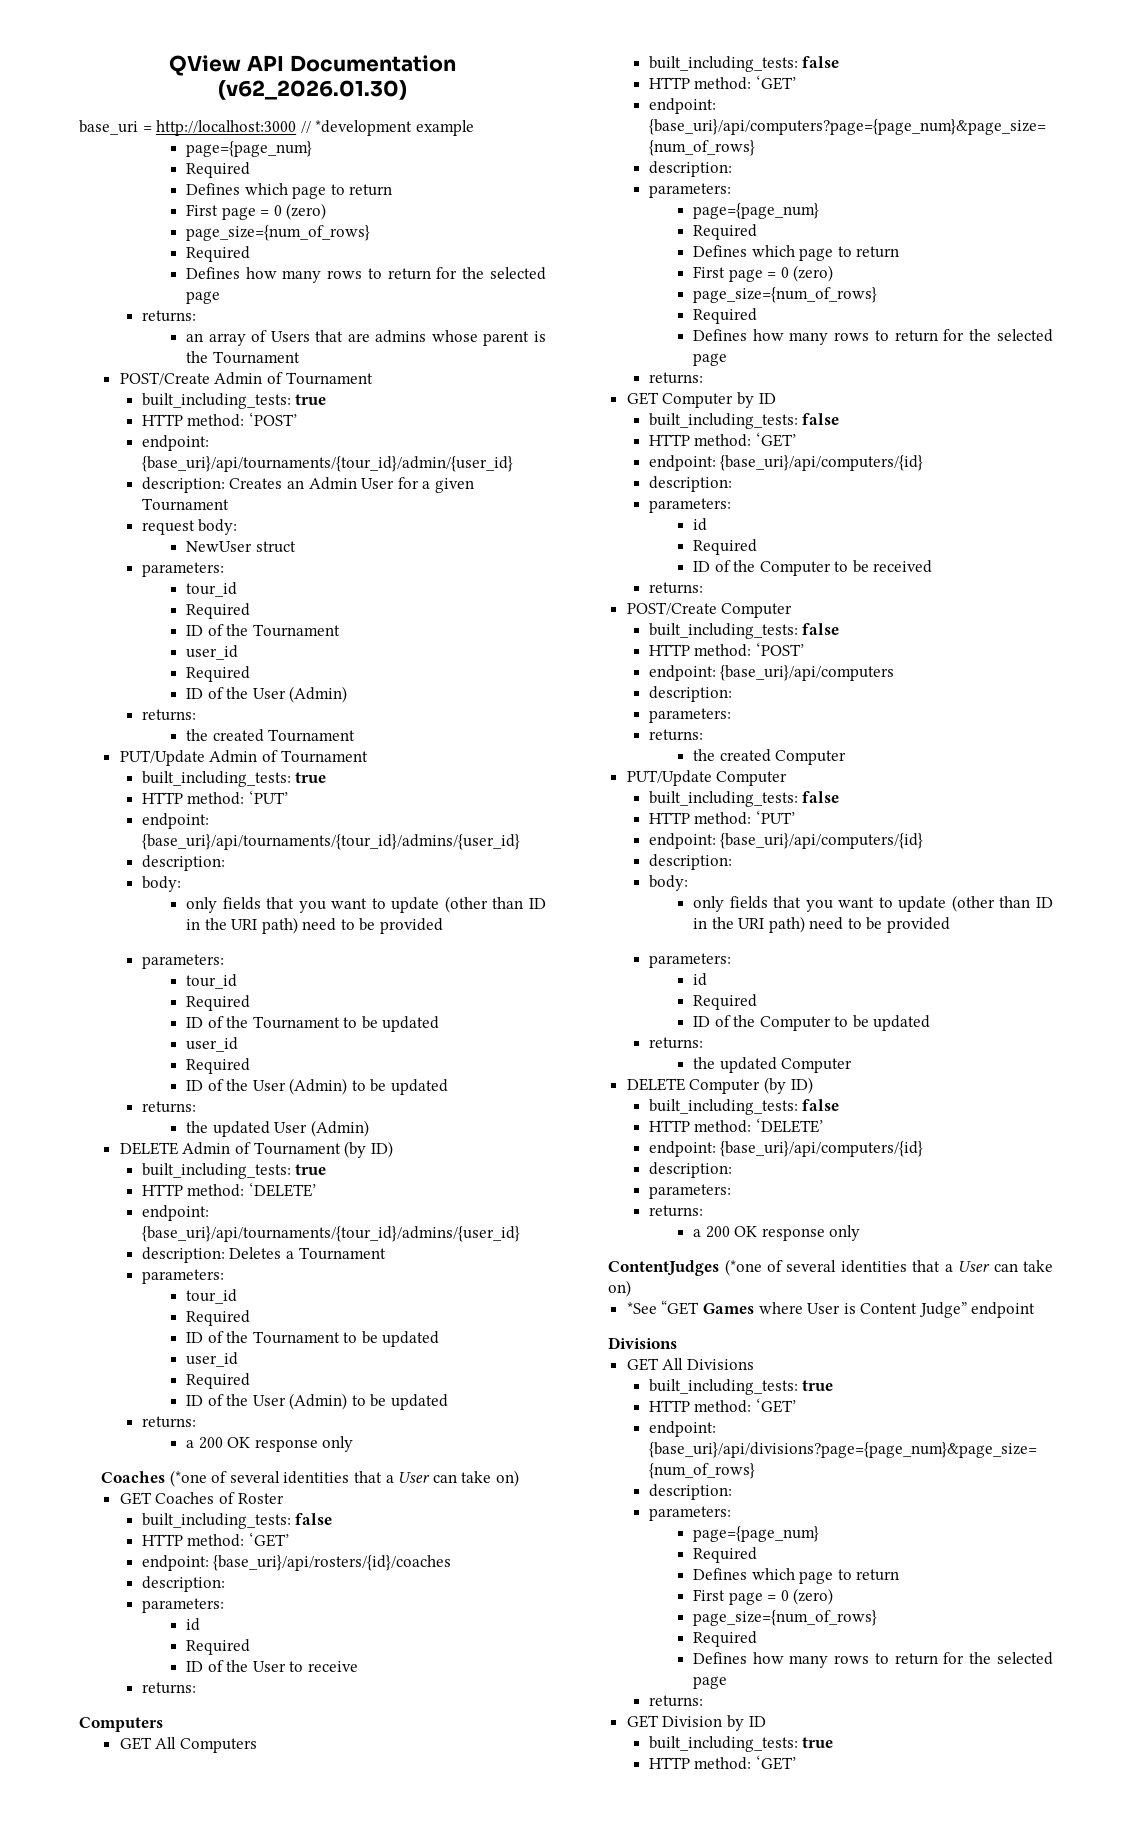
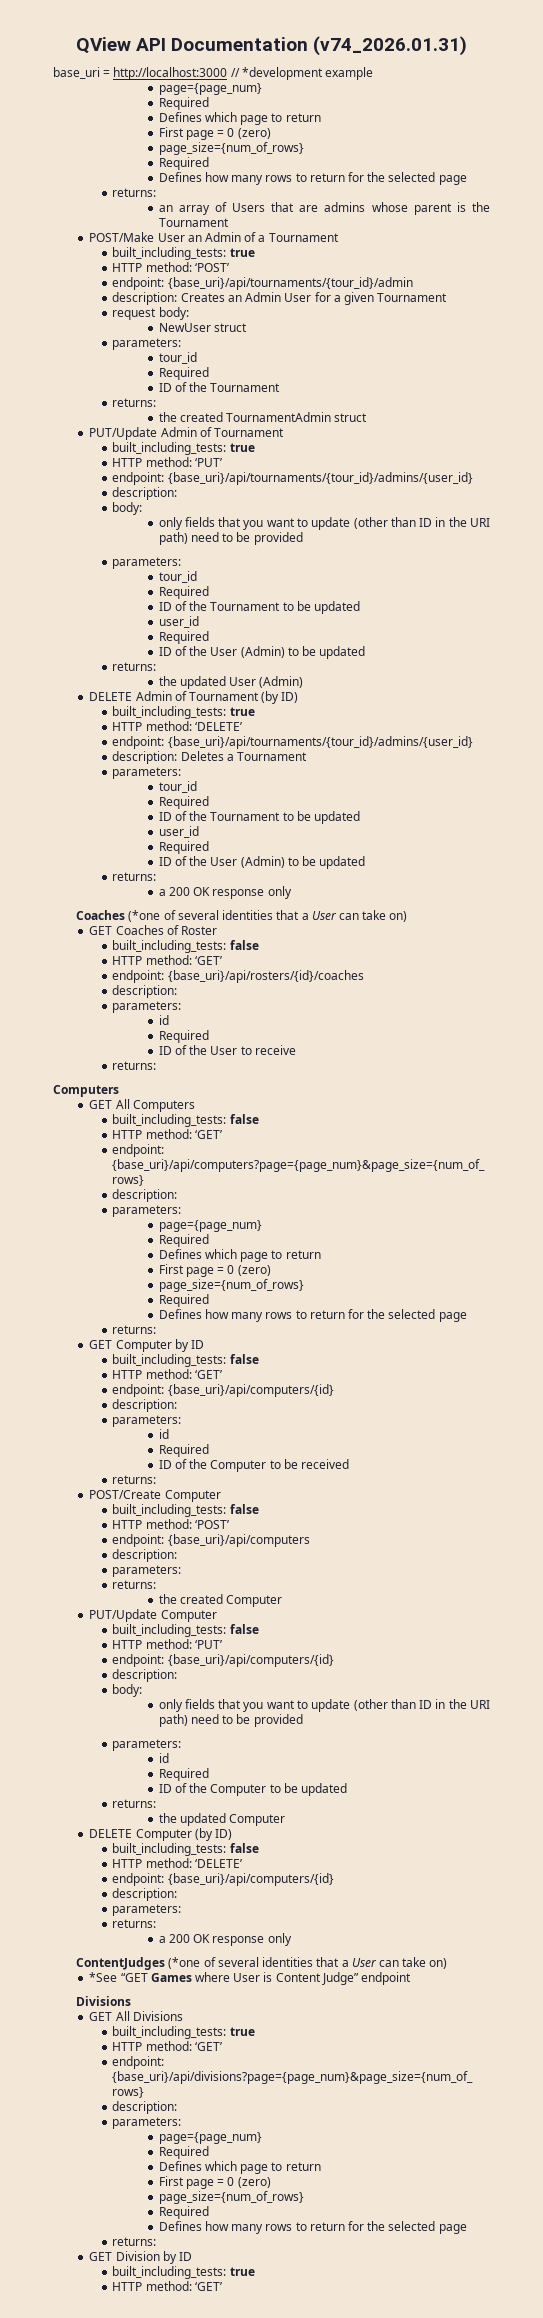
[218,80,407,100] (v62_2026.01.30) -> [313,36,468,56] (v74_2026.01.31)
[119,372,283,385] POST/Create Admin of -> [89,232,266,242] POST/Make User an Admin of a
[141,456,513,472] {base_uri}/api/tournaments/{tour_id}/admin/{user_id} -> [167,277,413,290] {base_uri}/api/tournaments/{tour_id}/admin
[185,645,238,660] [185,666,250,682] [185,686,348,703] [141,709,196,721] [185,729,356,742] // user_id // Required // ID of the User (Admin) // returns: // the created Tournament -> [112,398,157,407] [158,412,368,422] // returns: // the created TournamentAdmin struct

